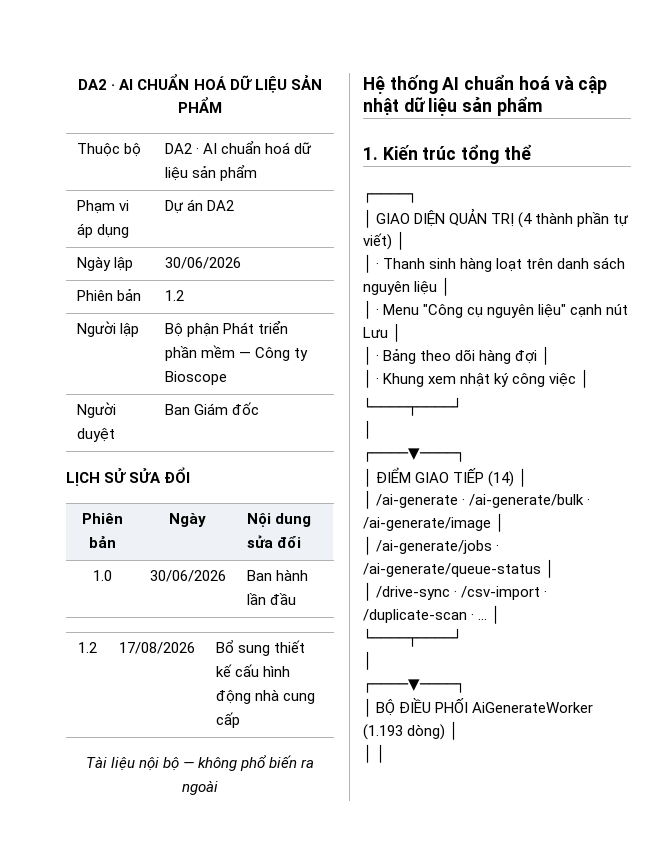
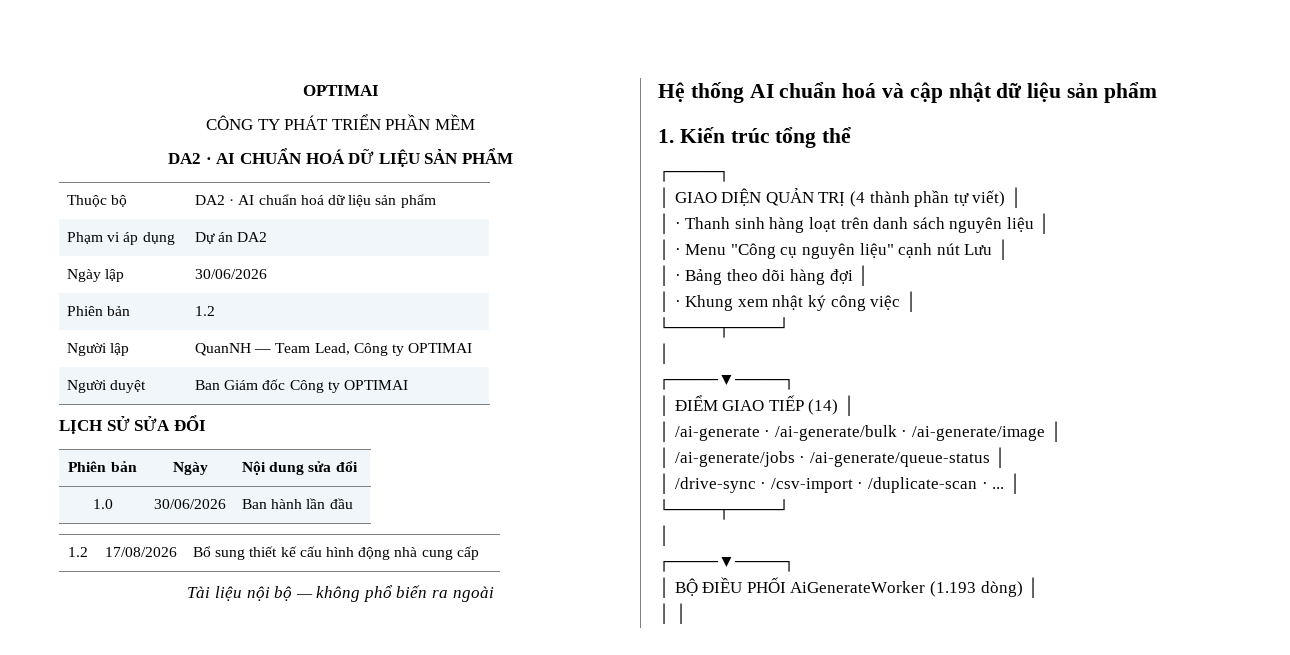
(78, 84) none -> [302,85,379,96] [206,114,475,130] OPTIMAI // CÔNG TY PHÁT TRIỂN PHẦN MỀM //
[164,321,288,337] [164,345,308,361] [164,371,227,385] Bộ phận Phát triển phần mềm — Công ty Bioscope -> [195,343,473,356] QuanNH — Team Lead, Công ty OPTIMAI
(259, 408) none -> [289,380,409,393] Công ty OPTIMAI

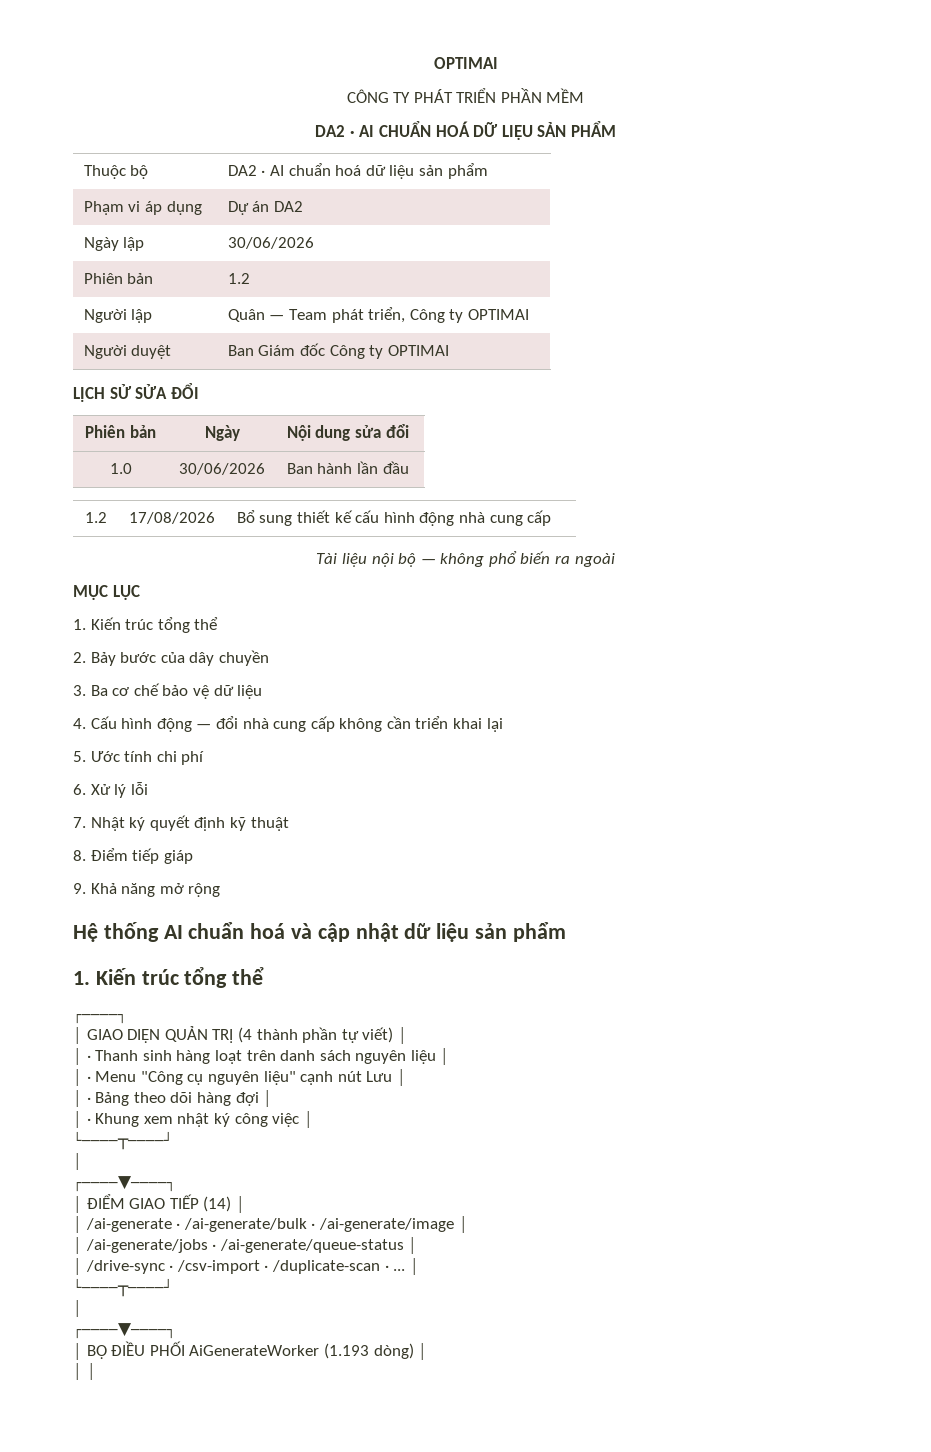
[195,343,252,356] QuanNH -> [227,309,265,322] Quân
[314,343,350,355] Lead, -> [331,307,406,323] phát triển,
(494, 594) none -> [73,585,140,600] [73,617,219,633] [73,650,269,666] [73,683,263,699] [73,716,503,732] [73,751,205,765] [73,782,148,798] [73,815,289,831] [73,848,193,864] [73,883,221,897] // MỤC LỤC // 1. Kiến trúc tổng thể // 2. Bảy bước của dây chuyền // 3. Ba cơ chế bảo vệ dữ liệu // 4. Cấu hình động — đổi nhà cung cấp không cần triển khai lại // 5. Ước tính chi phí // 6. Xử lý lỗi // 7. Nhật ký quyết định kỹ thuật // 8. Điểm tiếp giáp // 9. Khả năng mở rộng

